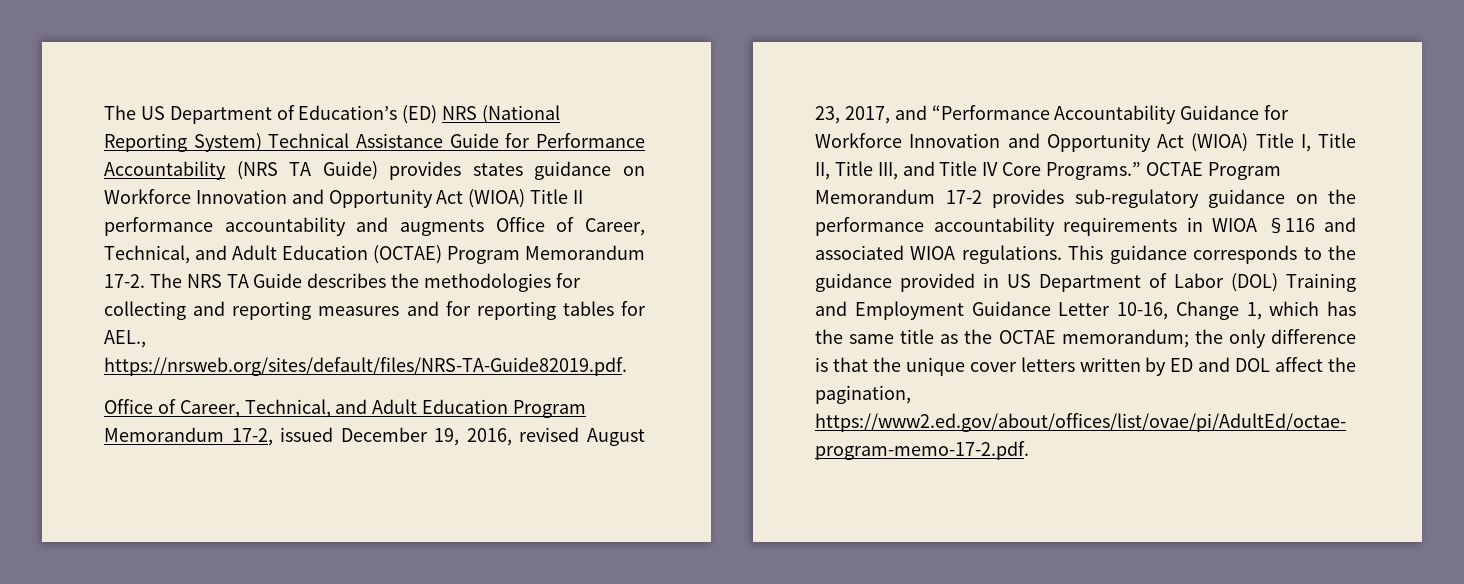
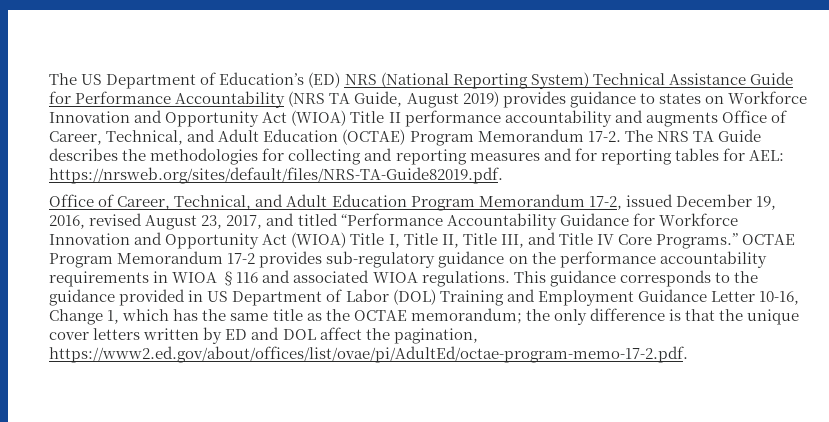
[322,161,612,180] Guide) provides states guidance -> [354,91,701,108] Guide, August 2019) provides guidance to states
[104,330,147,348] AEL., -> [748,150,784,161] AEL:
(927, 112) none -> [297,213,338,226] titled

